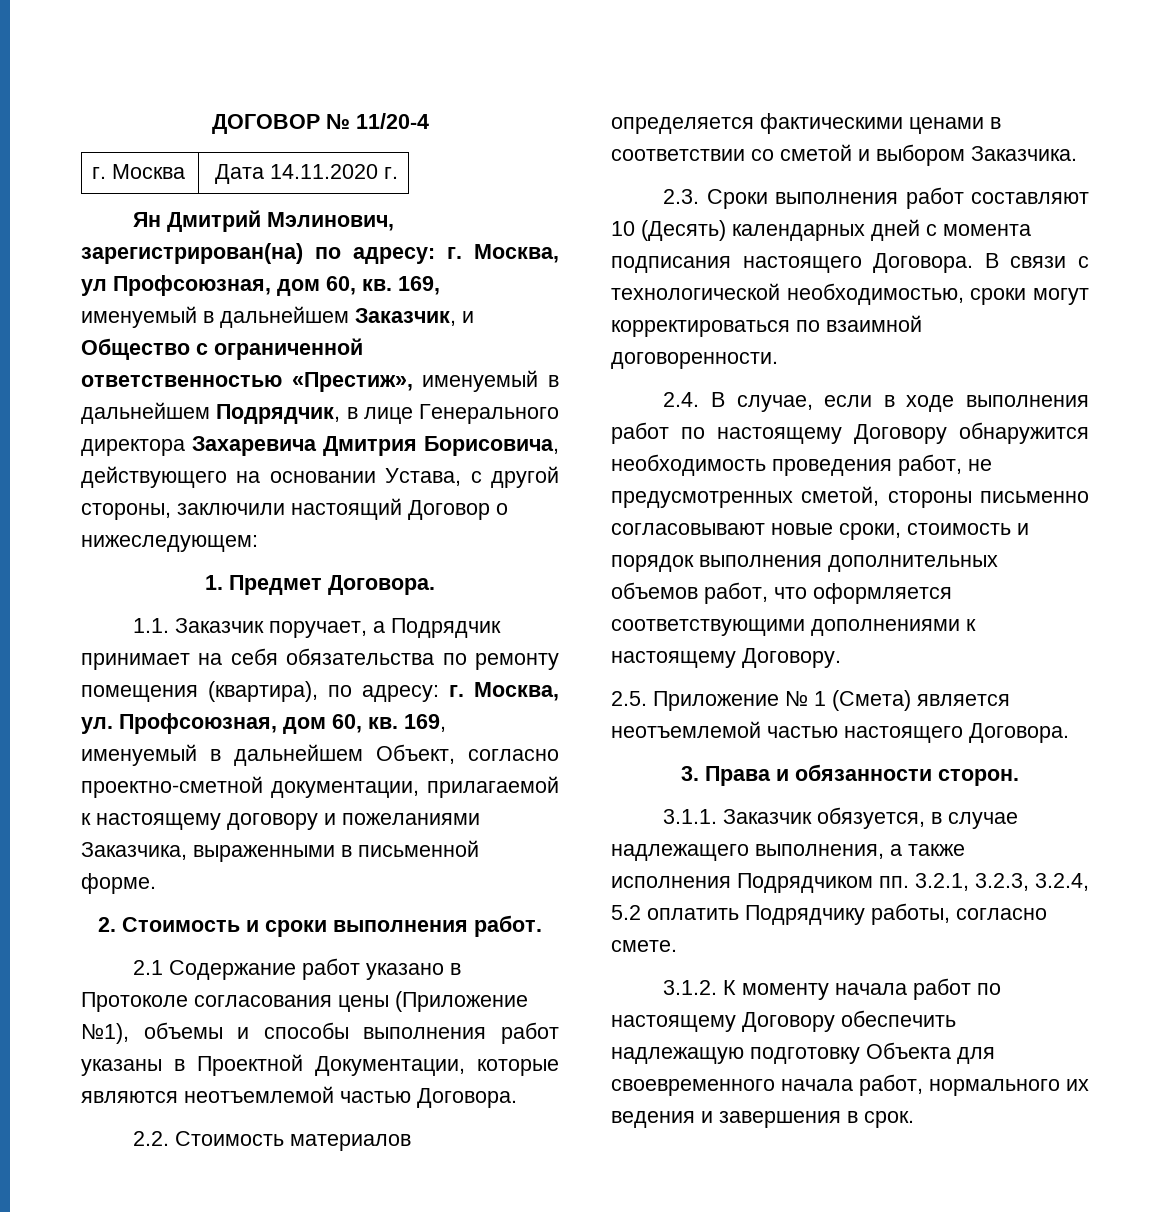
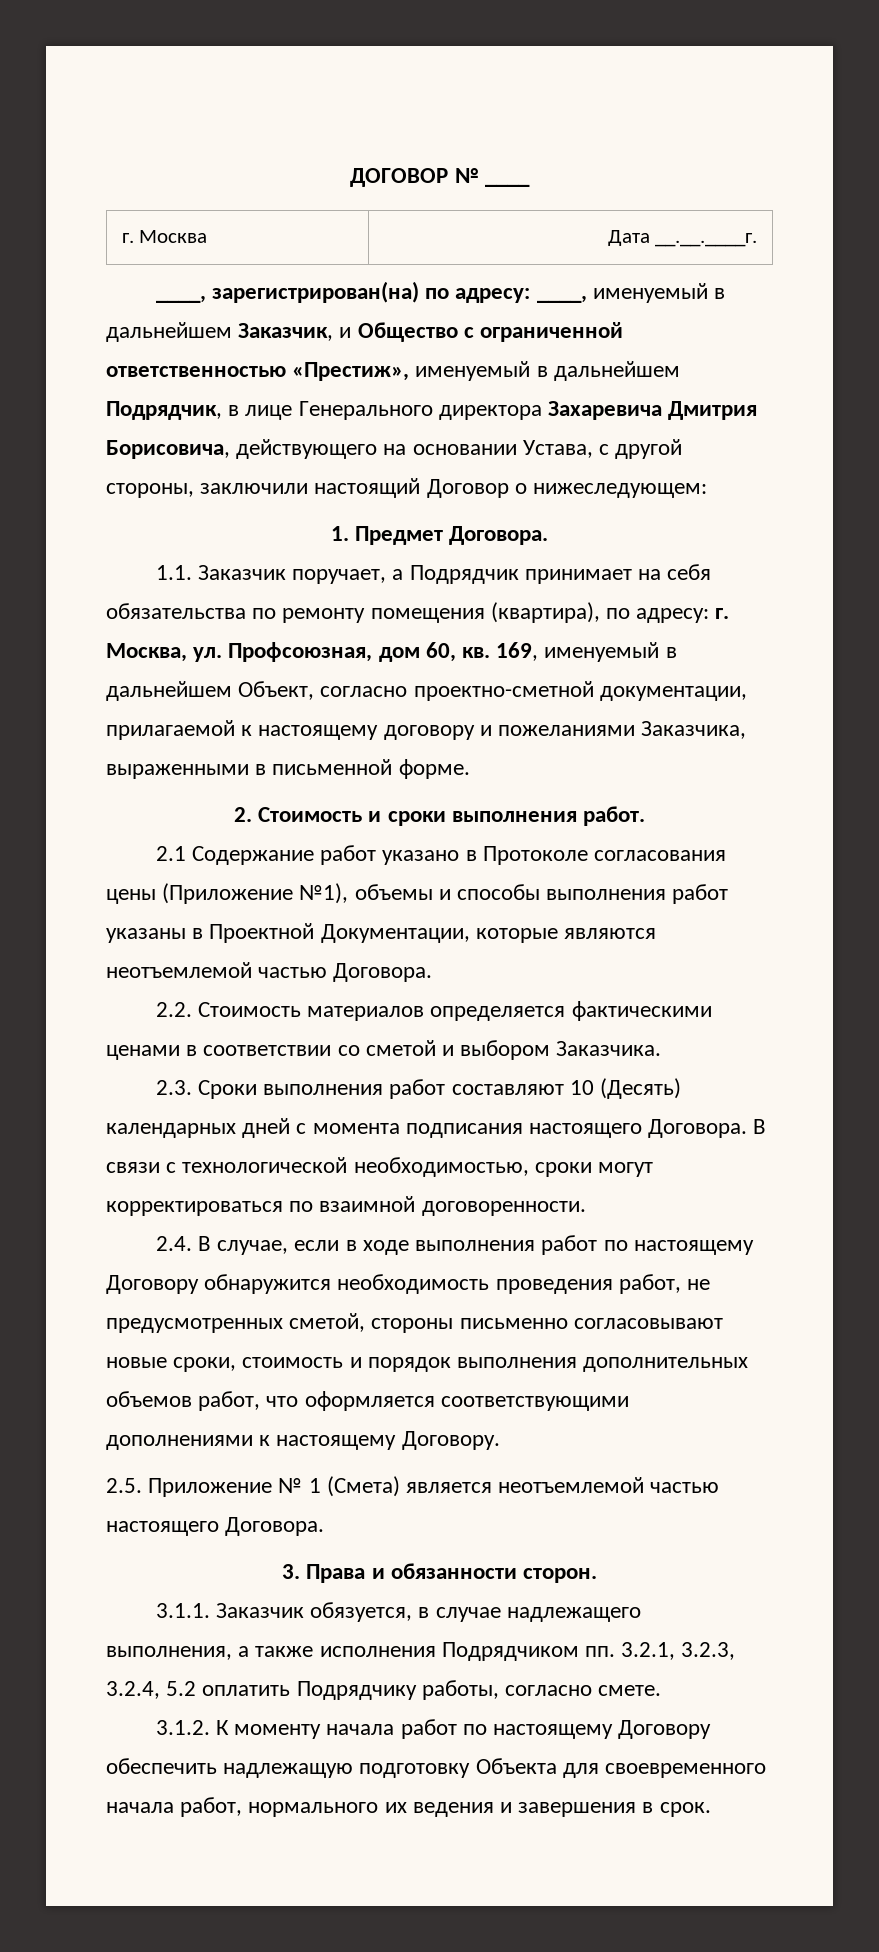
[355,113,429,129] 11/20-4 -> [484,183,530,187] ____
[269,164,398,179] [133,210,395,232] [81,243,559,264] [81,275,440,296] 14.11.2020 г. // Ян Дмитрий Мэлинович, зарегистрирован(на) по адресу: г. Москва, ул Профсоюзная, дом 60, кв. 169, -> [655,233,758,247] [155,281,587,303] __.__.____г. // ____, зарегистрирован(на) по адресу: ____,

